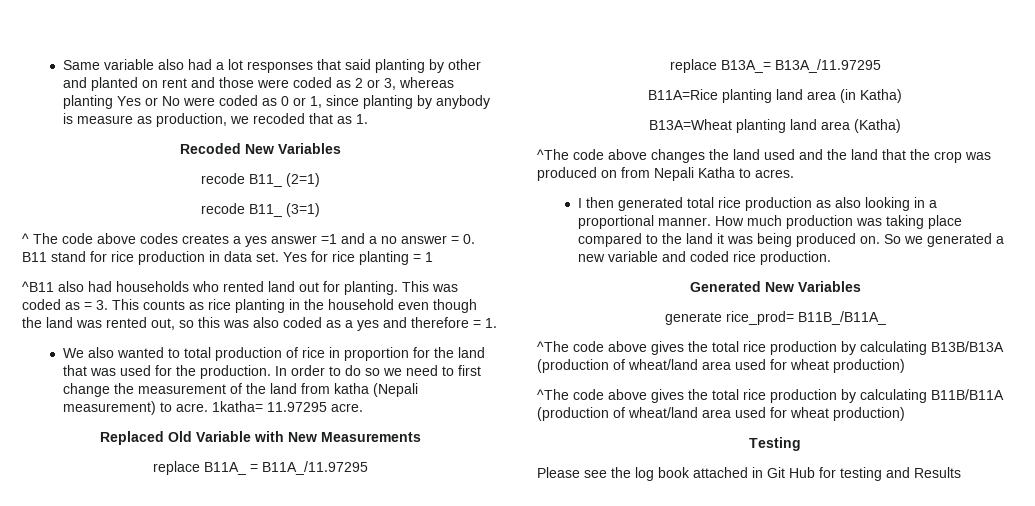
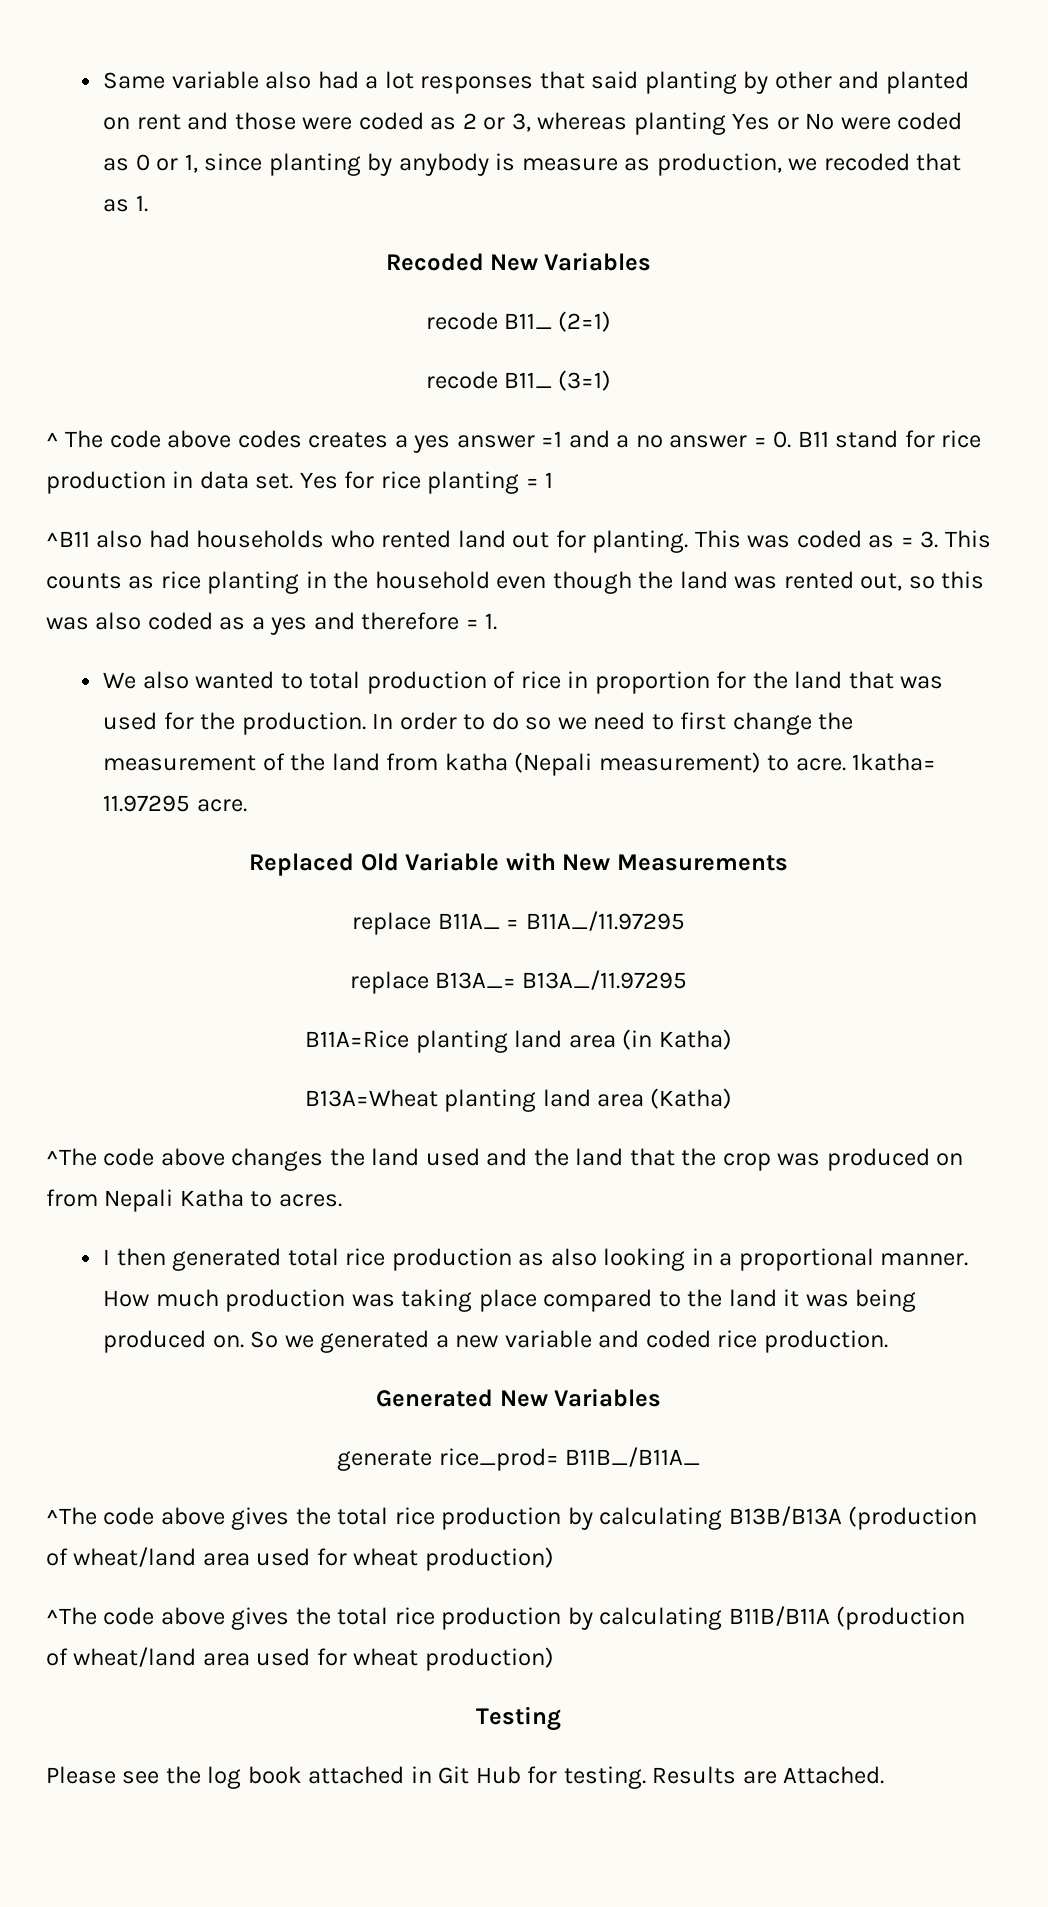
[840,467,961,481] testing and Results -> [563,1766,885,1789] testing. Results are Attached.

